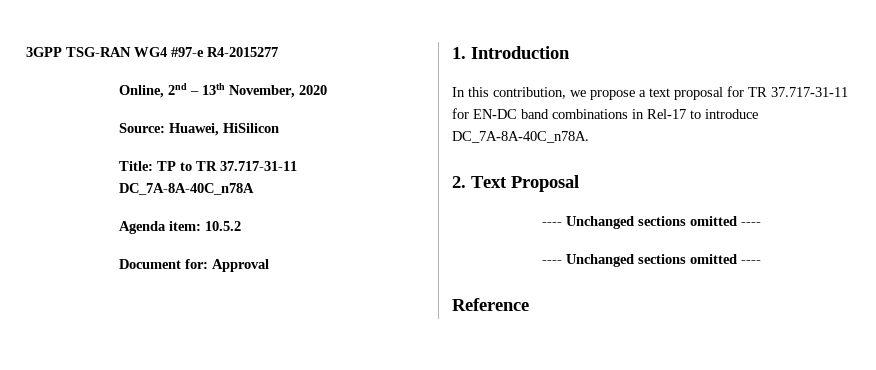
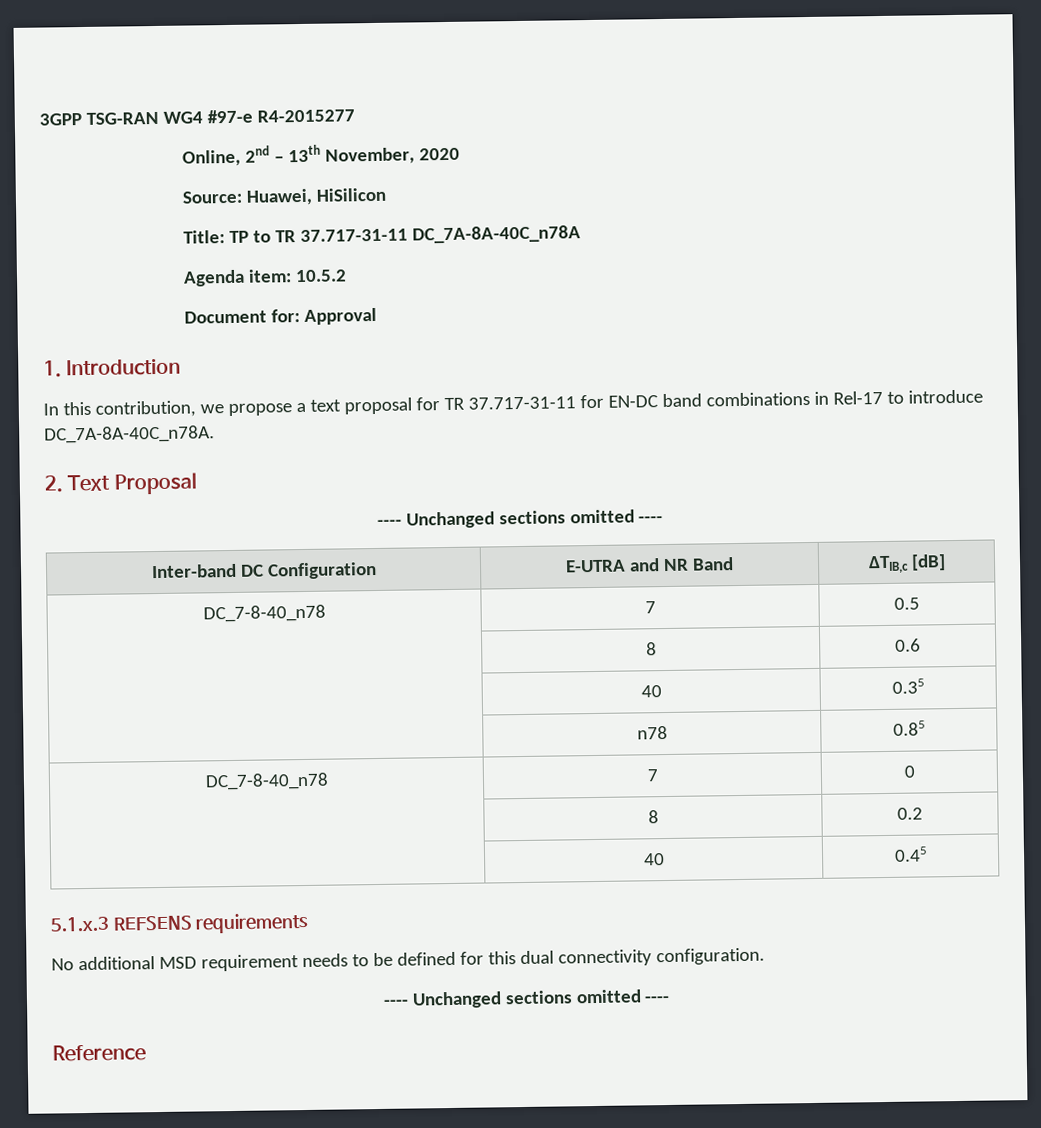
(761, 224) none -> [150,561,377,580] [565,557,734,573] [867,554,946,574] [202,604,326,623] [644,601,656,614] [894,597,920,610] [645,642,657,656] [895,638,921,652] [640,685,662,698] [891,678,925,694] [636,725,668,740] [892,720,926,736] [204,772,329,791] [646,769,659,782] [903,765,915,778] [647,810,659,824] [897,807,923,820] [643,853,665,866] [893,846,928,862] [50,912,310,934] [51,947,765,972] // Inter-band DC Configuration | E-UTRA and NR Band | ΔTIB,c [dB] // DC_7-8-40_n78 | 7 | 0.5 // | 8 | 0.6 // | 40 | 0.35 // | n78 | 0.85 // DC_7-8-40_n78 | 7 | 0 // | 8 | 0.2 // | 40 | 0.45 // 5.1.x.3 REFSENS requirements // No additional MSD requirement needs to be defined for this dual connectivity configuration.

